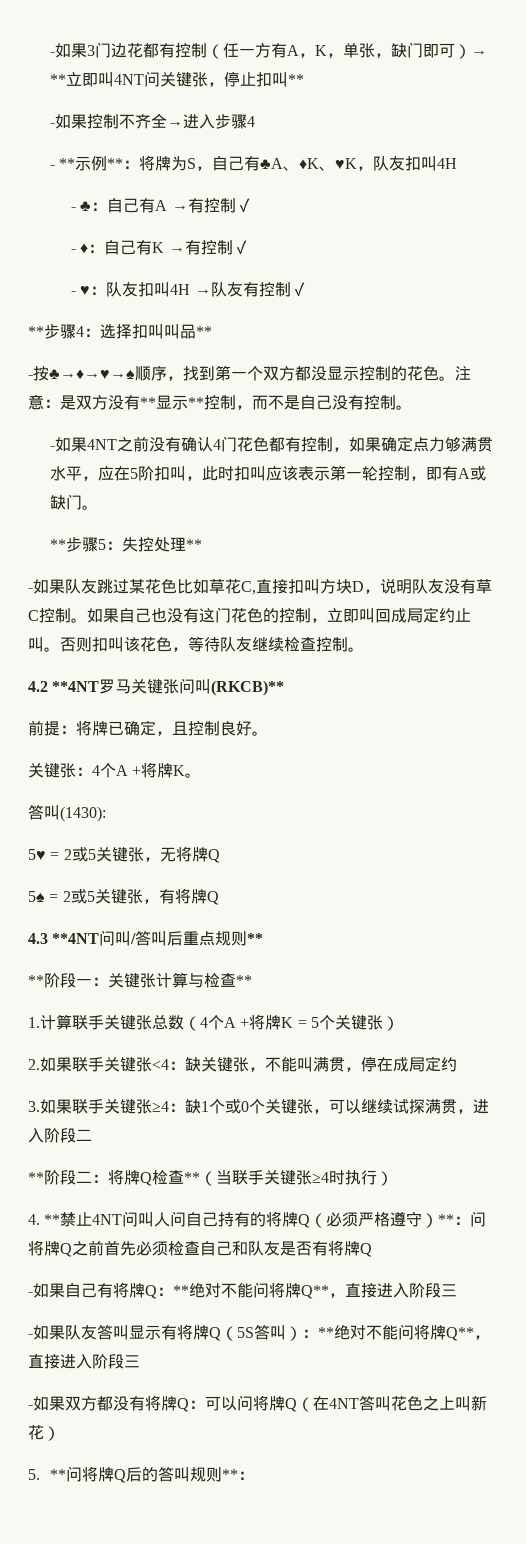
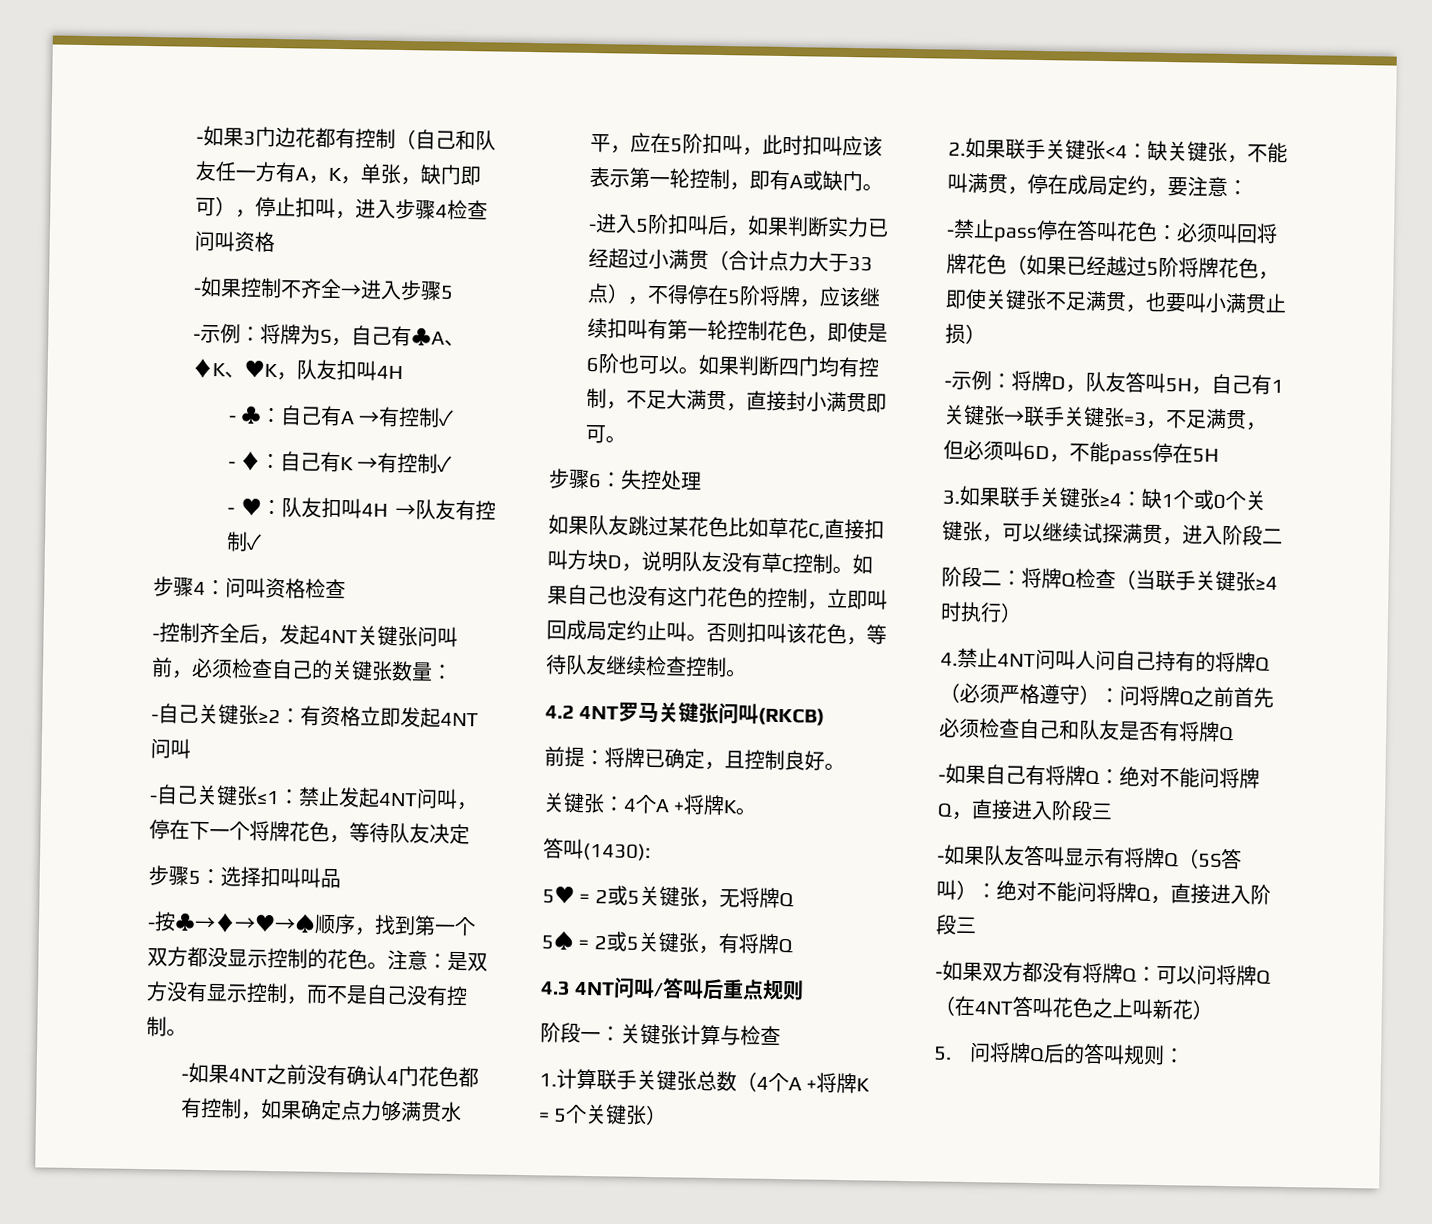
(223, 51) none -> [415,129,497,151] [195,160,218,182] 自己和队友
[470,50,487,56] [49,71,304,87] → **立即叫4NT问关键张，停止扣叫** -> [235,196,489,221] [194,230,276,253] ，停止扣叫，进入步骤4检查问叫资格
[246,116,255,127] [49,156,123,171] 4 // - **示例** -> [440,285,455,300] [193,323,242,344] 5 // -示例
[28,326,44,337] ** -> (262, 542) none
(100, 332) none -> [225,577,346,599] [152,622,458,647] [151,657,453,682] [151,703,479,728] [150,738,191,759] [149,784,477,811] [149,819,470,845] [148,865,221,886] 问叫资格检查 // -控制齐全后，发起4NT关键张问叫前，必须检查自己的关键张数量： // -自己关键张≥2：有资格立即发起4NT问叫 // -自己关键张≤1：禁止发起4NT问叫，停在下一个将牌花色，等待队友决定 // 步骤5：
[196,326,212,337] ** -> (341, 878) none
[140,395,204,410] **显示** -> [206,983,248,1003] 显示
[49,537,106,552] **步骤5 -> [588,213,890,238] [588,247,874,273] [587,282,882,308] [587,317,889,343] [586,353,881,378] [586,387,888,413] [585,424,627,444] [548,468,602,489] -进入5阶扣叫后，如果判断实力已经超过小满贯（合计点力大于33点），不得停在5阶将牌，应该继续扣叫有第一轮控制花色，即使是6阶也可以。如果判断四门均有控制，不足大满贯，直接封小满贯即可。 // 步骤6
[185,539,202,550] [28,588,33,592] ** // - -> (702, 480) //
[52,681,100,692] **4NT -> [579,705,620,720] 4NT
[211,680,285,696] (RKCB)** -> [758,707,826,726] (RKCB)
[52,933,100,944] **4NT -> [574,981,616,996] 4NT
[247,933,264,944] [28,975,44,986] ** // ** -> (805, 990) //
[236,975,252,986] ** -> (781, 1035) none
(457, 1064) none -> [1147,176,1248,198] [946,218,1278,244] [946,253,1279,280] [945,288,1287,314] [945,323,986,345] [944,369,1284,395] [943,404,1267,431] [943,439,1219,466] ，要注意： // -禁止pass停在答叫花色：必须叫回将牌花色（如果已经越过5阶将牌花色，即使关键张不足满贯，也要叫小满贯止损） // -示例：将牌D，队友答叫5H，自己有1关键张→联手关键张=3，不足满贯，但必须叫6D，不能pass停在5H
[28,1172,44,1183] ** -> (1283, 536) none
[184,1172,200,1183] ** -> (1116, 578) none
[44,1214,61,1225] ** -> (958, 659) none
[438,1214,455,1225] ** -> (1100, 695) none
[173,1282,329,1299] **绝对不能问将牌Q** -> [1119,766,1260,789] [937,802,953,817] 绝对不能问将牌Q
[318,1324,474,1341] **绝对不能问将牌Q** -> [996,880,1151,903] 绝对不能问将牌Q
[49,1469,66,1480] ** -> (952, 1053) none
[221,1469,238,1480] ** -> (1166, 1055) none

